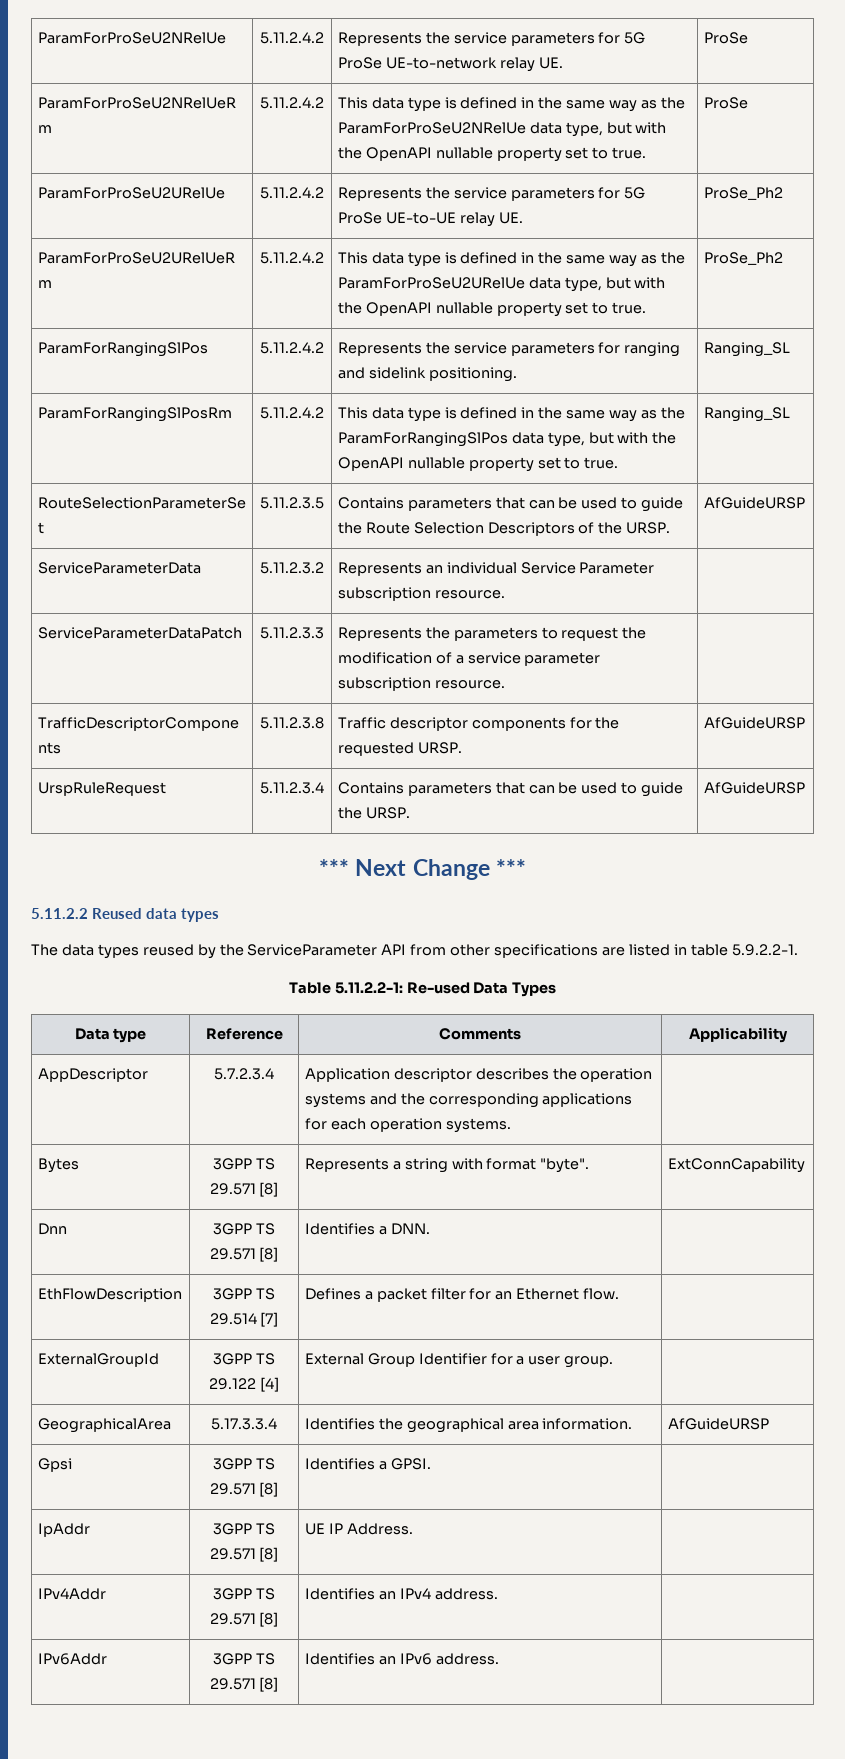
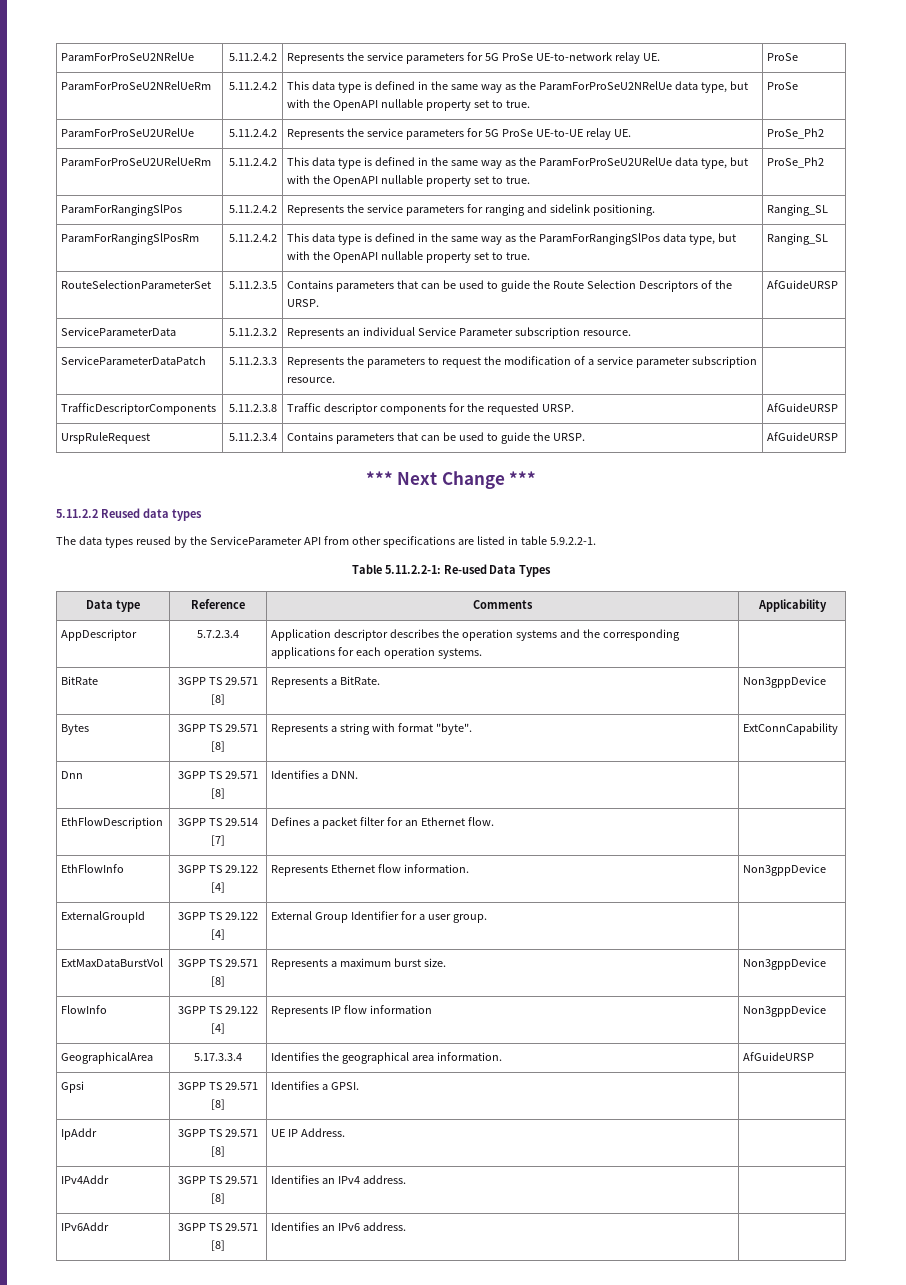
(511, 1125) none -> [61,676,99,685] [177,677,259,685] [211,694,225,705] [271,676,381,688] [743,676,827,688] // BitRate | 3GPP TS 29.571 [8] | Represents a BitRate. | Non3gppDevice
(620, 1294) none -> [61,864,125,873] [177,865,259,873] [211,882,225,893] [271,864,470,876] [743,864,827,876] // EthFlowInfo | 3GPP TS 29.122 [4] | Represents Ethernet flow information. | Non3gppDevice
(614, 1362) none -> [61,958,164,967] [177,959,259,967] [211,976,225,987] [271,958,447,970] [743,958,827,970] [61,1005,108,1014] [177,1006,259,1014] [211,1023,225,1034] [271,1005,433,1017] [743,1005,827,1017] // ExtMaxDataBurstVol | 3GPP TS 29.571 [8] | Represents a maximum burst size. | Non3gppDevice // FlowInfo | 3GPP TS 29.122 [4] | Represents IP flow information | Non3gppDevice

